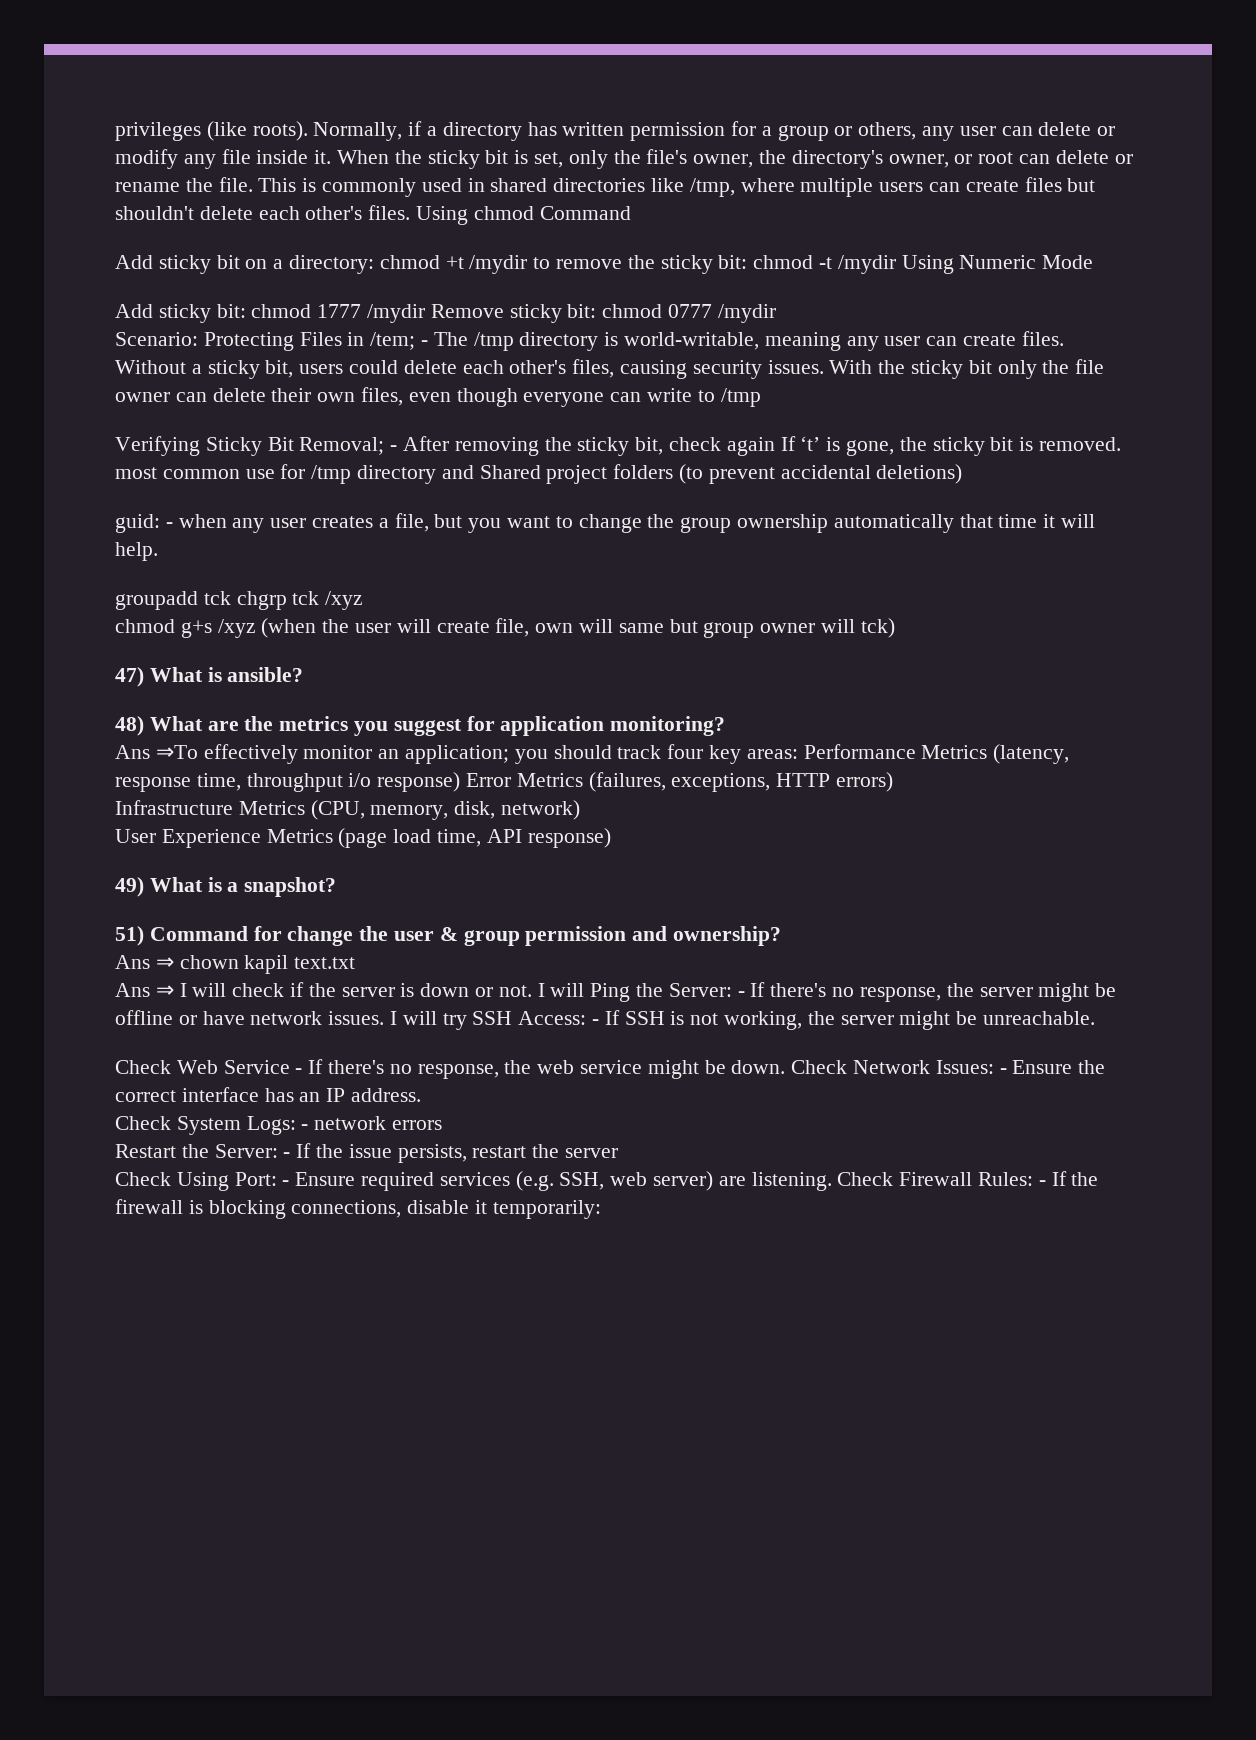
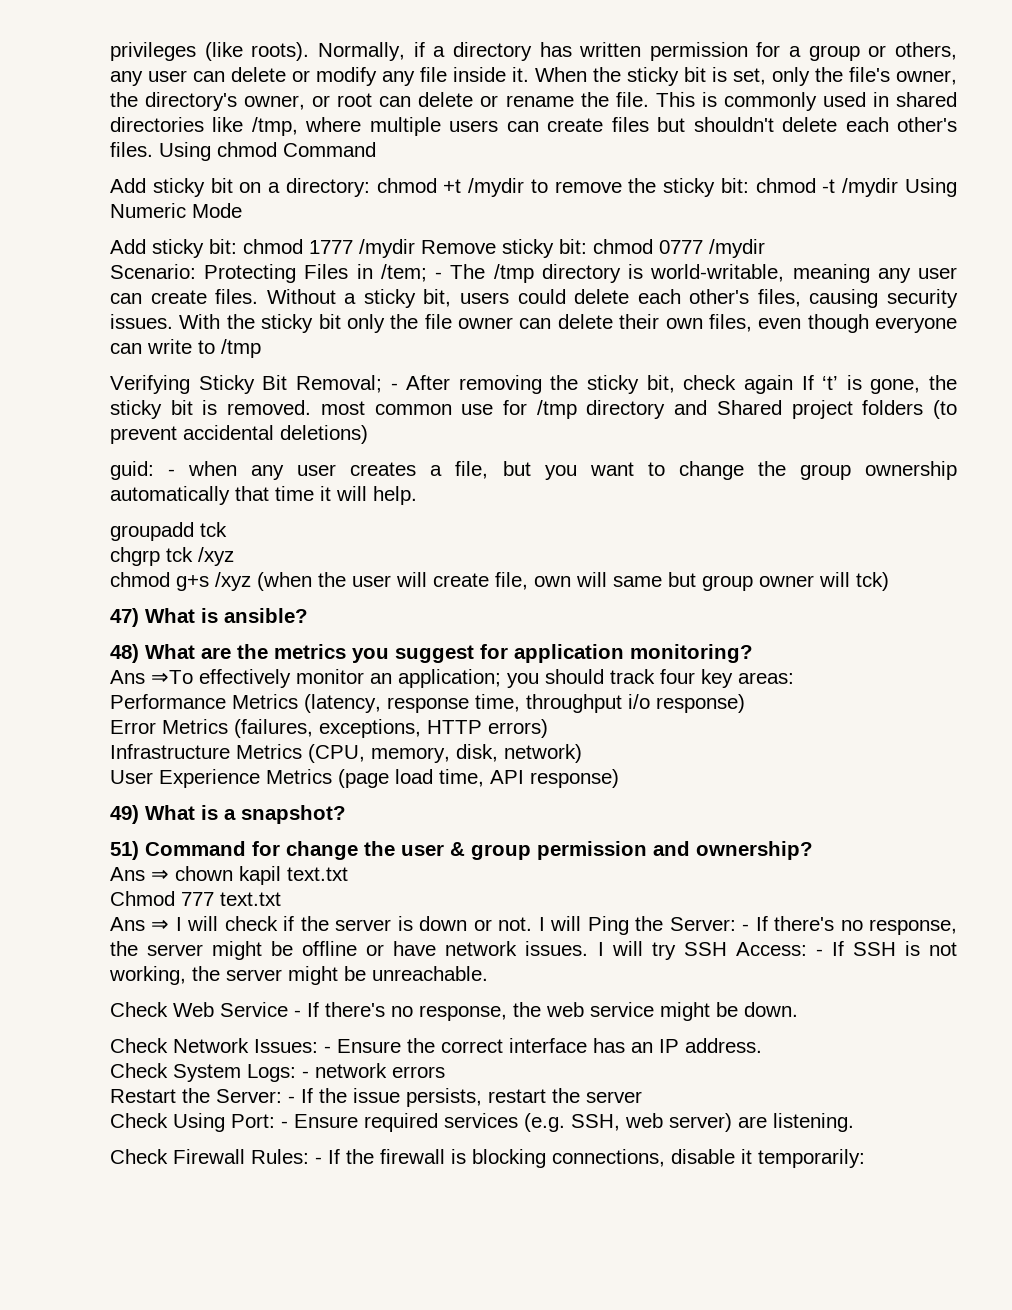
(231, 598) none -> (227, 529) //
(798, 754) none -> (794, 678) //
(461, 782) none -> (745, 703) //
(356, 963) none -> [110,891,281,906] // Chmod 777 text.txt
(786, 1067) none -> (798, 1009) //
(832, 1181) none -> (854, 1122) //

